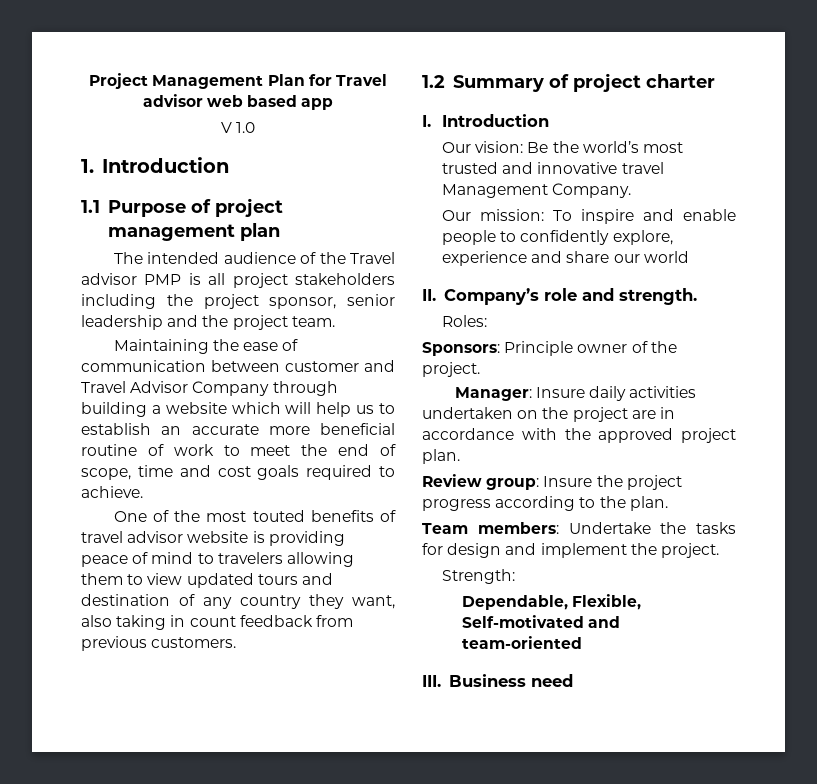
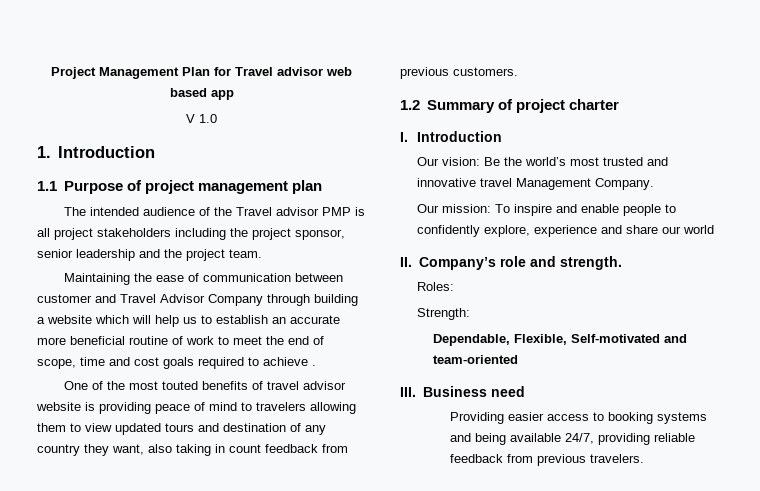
[81,486,143,498] achieve. -> [263,357,316,366] achieve .
[422,341,677,356] [422,362,480,377] [454,386,697,401] [422,407,675,422] [422,428,736,443] [422,449,460,464] [422,474,682,490] [422,496,668,511] [422,522,736,534] [422,543,719,558] // Sponsors: Principle owner of the project. // Manager: Insure daily activities undertaken on the project are in accordance with the approved project plan. // Review group: Insure the project progress according to the plan. // Team members: Undertake the tasks for design and implement the project. -> (454, 286) none
(573, 680) none -> [449,412,707,424] [449,433,695,445] [449,454,644,466] // Providing easier access to booking systems and being available 24/7, providing reliable feedback from previous travelers.

